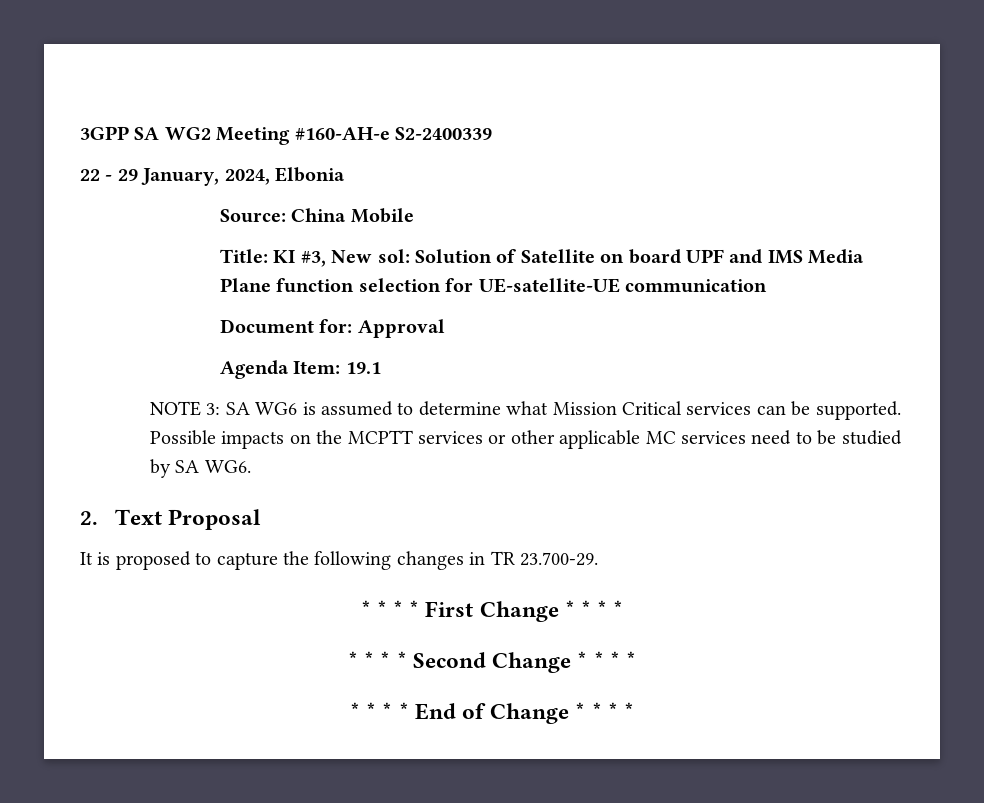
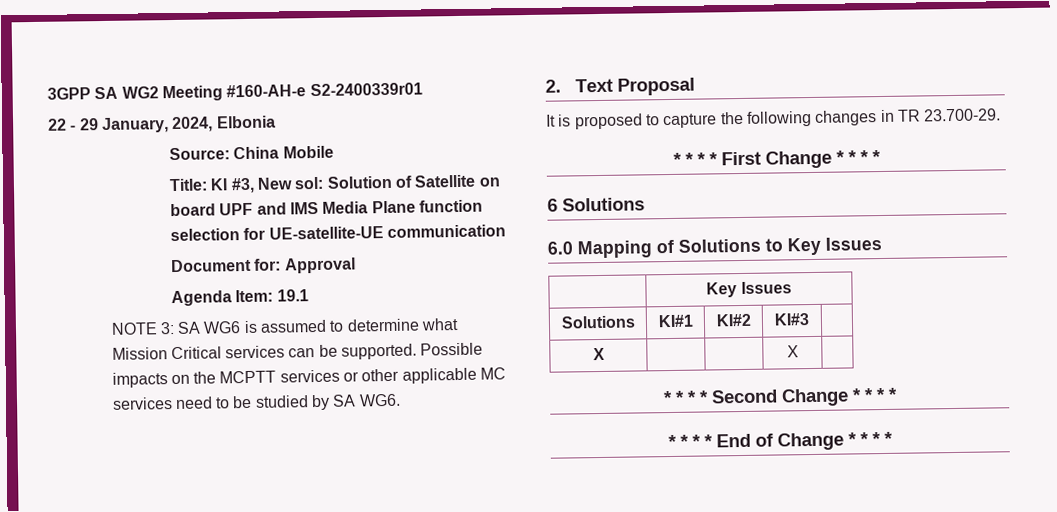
[395,127,492,140] S2-2400339 -> [309,82,423,97] S2-2400339r01
(624, 608) none -> [547,197,645,212] [547,237,882,259] [706,281,792,298] [560,315,636,329] [657,314,694,328] [715,313,752,327] [774,313,810,326] [592,347,605,361] [786,345,799,358] // 6 Solutions // 6.0 Mapping of Solutions to Key Issues // | Key Issues // Solutions | KI#1 | KI#2 | KI#3 | // X | | | X |

